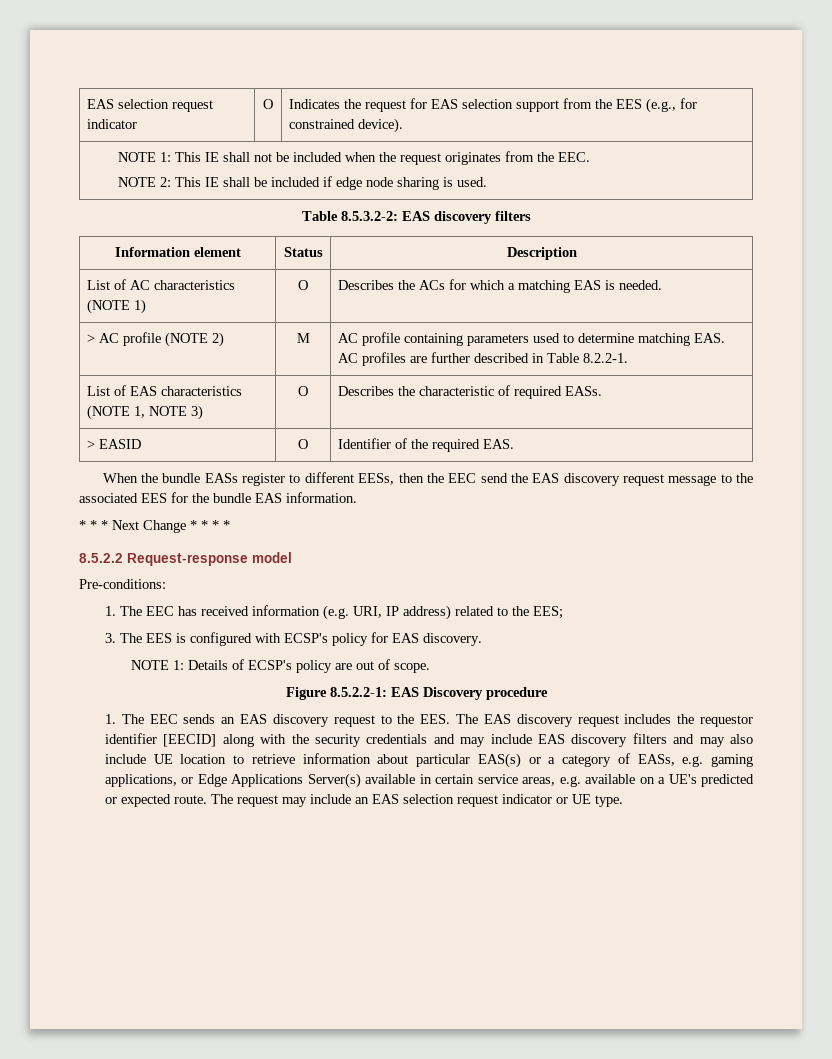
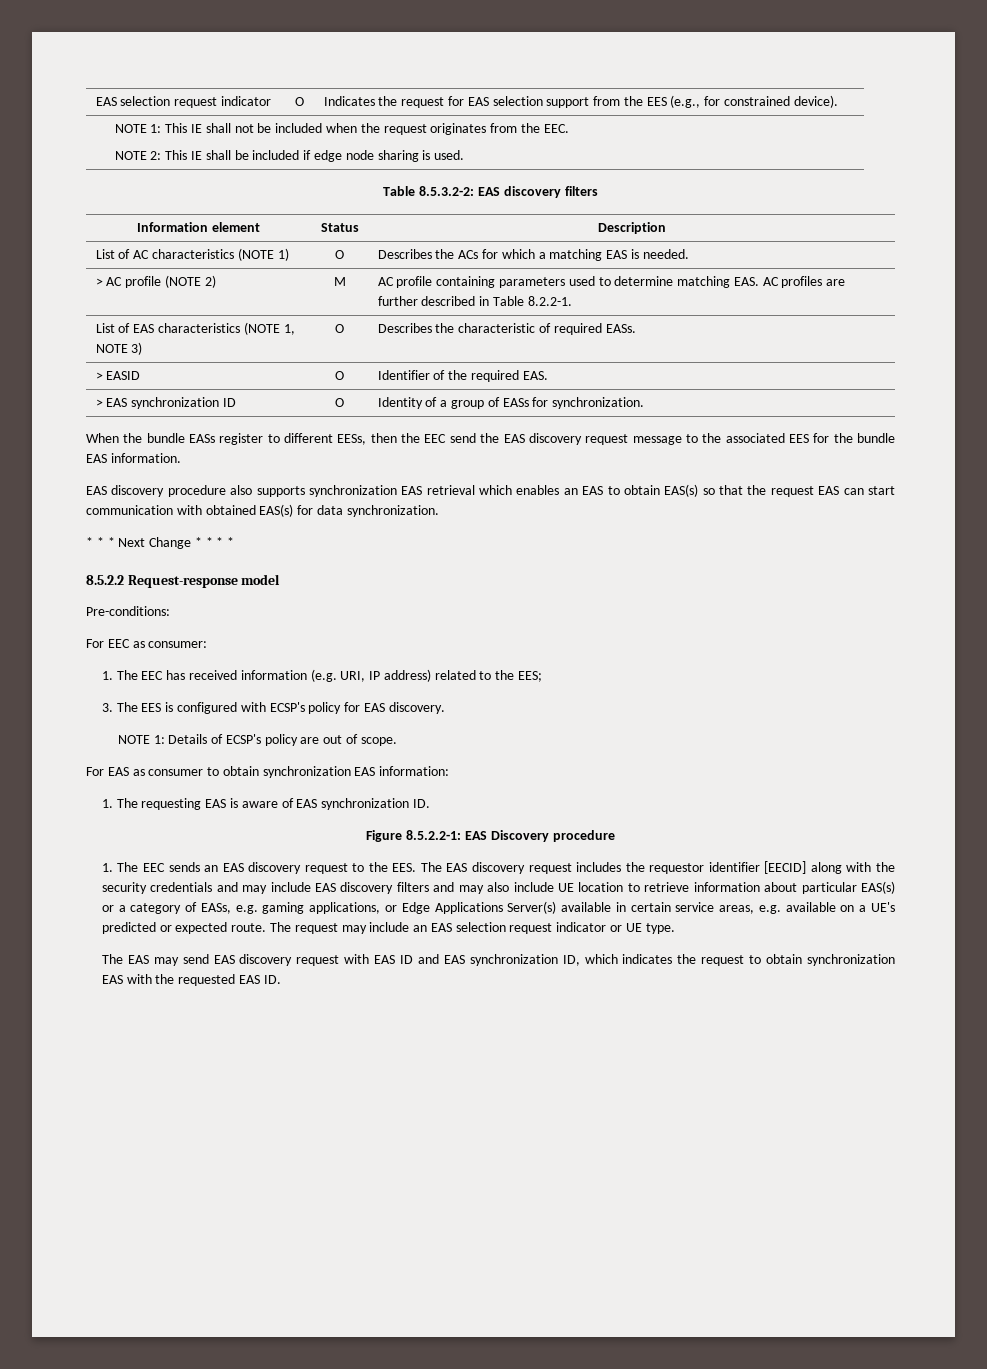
(514, 444) none -> [95,397,236,409] [335,398,344,407] [377,397,645,409] // > EAS synchronization ID | O | Identity of a group of EASs for synchronization.
(357, 497) none -> [86,484,896,497] [86,504,439,517] // EAS discovery procedure also supports synchronization EAS retrieval which enables an EAS to obtain EAS(s) so that the request EAS can start communication with obtained EAS(s) for data synchronization.
(166, 584) none -> [86,639,208,648] // For EEC as consumer:
(431, 668) none -> [86,766,450,778] [101,798,430,810] // For EAS as consumer to obtain synchronization EAS information: // 1. The requesting EAS is aware of EAS synchronization ID.
(624, 801) none -> [101,954,895,966] [101,974,281,986] // The EAS may send EAS discovery request with EAS ID and EAS synchronization ID, which indicates the request to obtain synchronization EAS with the requested EAS ID.

